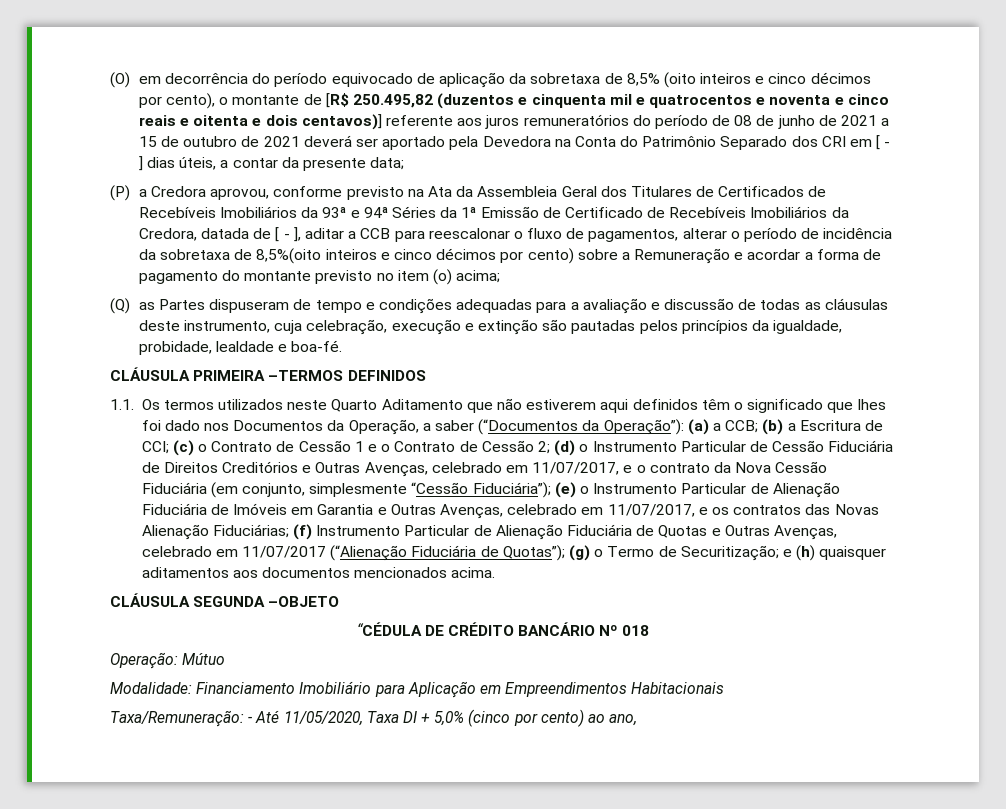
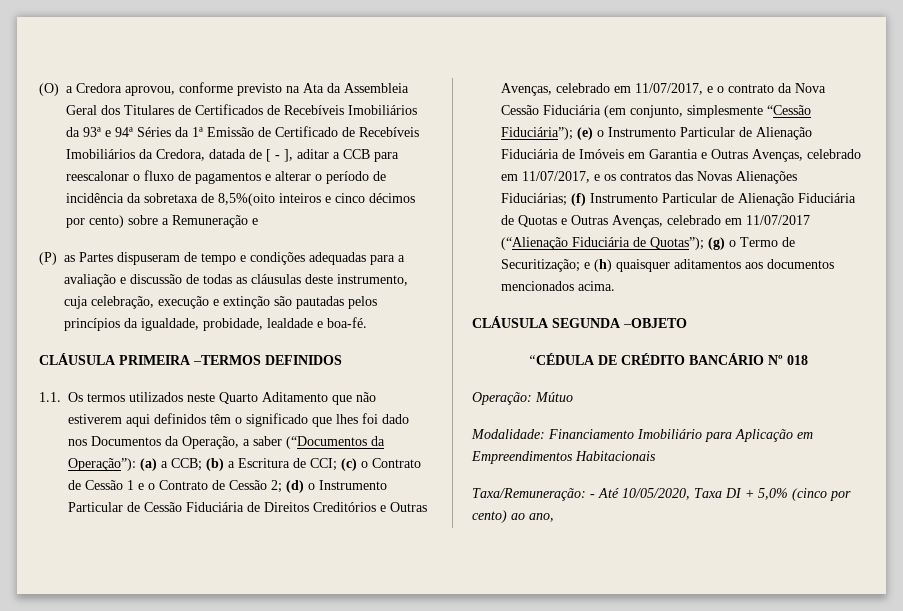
[138,72,871,88] [138,93,889,109] [138,114,890,130] [138,135,891,150] [138,156,405,171] [110,185,130,201] em decorrência do período equivocado de aplicação da sobretaxa de 8,5% (oito inteiros e cinco décimos por cento), o montante de [R$ 250.495,82 (duzentos e cinquenta mil e quatrocentos e noventa e cinco reais e oitenta e dois centavos)] referente aos juros remuneratórios do período de 08 de junho de 2021 a 15 de outubro de 2021 deverá ser aportado pela Devedora na Conta do Patrimônio Separado dos CRI em [ - ] dias úteis, a contar da presente data; // (P) -> (59, 89) none
[588,229,679,242] pagamentos, -> [195,172,271,184] pagamentos e
[747,249,882,260] [138,269,501,285] [110,298,130,314] acordar a forma de pagamento do montante previsto no item (o) acima; // (Q) -> [39,252,57,265] // (P)
[141,524,209,540] Alienação -> [736,171,797,184] Alienações
[283,711,363,726] 11/05/2020, -> [622,488,690,500] 10/05/2020,

